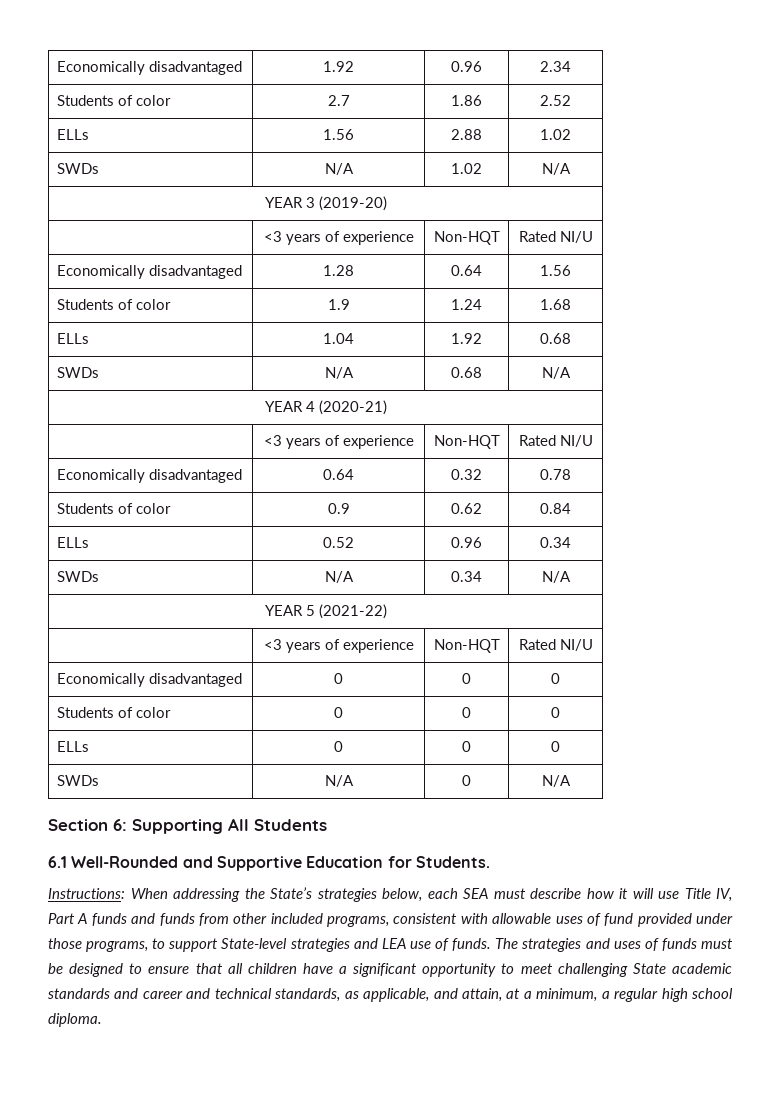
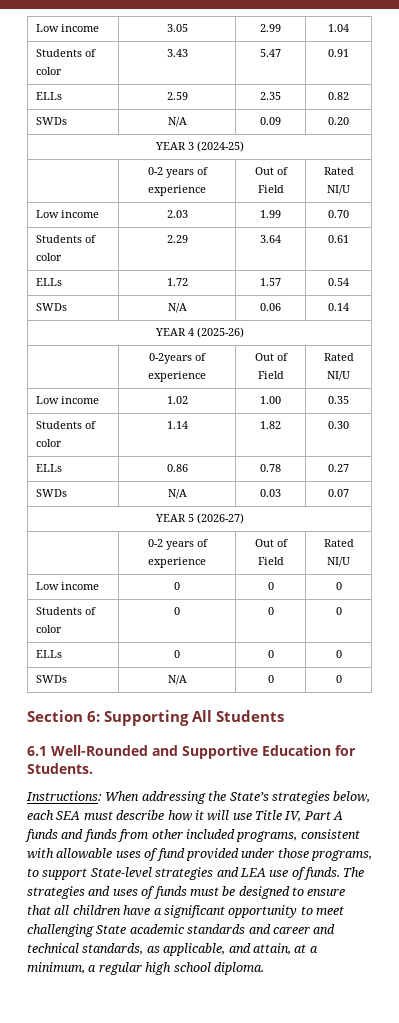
[56,61,242,75] [323,61,354,72] [451,61,482,72] [540,61,571,72] [56,95,171,106] [327,95,350,106] [451,95,482,106] [540,95,571,106] [56,129,89,140] [323,129,354,140] [451,129,482,140] [540,129,571,140] [56,163,99,174] [324,163,354,175] [451,163,482,174] [541,163,571,175] Economically disadvantaged | 1.92 | 0.96 | 2.34 // Students of color | 2.7 | 1.86 | 2.52 // ELLs | 1.56 | 2.88 | 1.02 // SWDs | N/A | 1.02 | N/A -> [35,24,99,32] [166,24,188,32] [260,24,281,32] [328,24,349,32] [35,49,96,57] [35,67,62,75] [166,49,188,57] [260,49,281,57] [328,49,349,57] [35,92,62,100] [166,92,188,100] [260,92,281,100] [328,92,349,100] [35,117,67,125] [167,117,187,127] [260,117,281,125] [328,117,349,125] Low income | 3.05 | 2.99 | 1.04 // Students of color | 3.43 | 5.47 | 0.91 // ELLs | 2.59 | 2.35 | 0.82 // SWDs | N/A | 0.09 | 0.20
[318,196,387,211] [263,231,414,245] [433,231,500,245] [518,231,593,243] [56,265,242,279] [323,265,354,276] [451,265,482,276] [540,265,571,276] [56,299,171,310] [327,299,350,310] [451,299,482,310] [540,299,571,310] [56,333,89,344] [323,333,354,344] [451,333,482,344] [540,333,571,344] [56,367,99,378] [324,367,354,379] [451,367,482,378] [541,367,571,379] (2019-20) // | <3 years of experience | Non-HQT | Rated NI/U // Economically disadvantaged | 1.28 | 0.64 | 1.56 // Students of color | 1.9 | 1.24 | 1.68 // ELLs | 1.04 | 1.92 | 0.68 // SWDs | N/A | 0.68 | N/A -> [196,141,244,152] [147,167,208,178] [148,185,206,196] [254,167,288,175] [257,185,284,193] [323,167,354,175] [327,185,350,195] [35,210,99,218] [166,210,188,218] [260,210,281,218] [328,210,349,218] [35,235,96,243] [35,253,62,261] [166,235,188,243] [260,235,281,243] [328,235,349,243] [35,278,62,286] [166,278,188,286] [260,278,281,286] [328,278,349,286] [35,303,67,311] [167,303,187,313] [260,303,281,311] [328,303,349,311] (2024-25) // | 0-2 years of experience | Out of Field | Rated NI/U // Low income | 2.03 | 1.99 | 0.70 // Students of color | 2.29 | 3.64 | 0.61 // ELLs | 1.72 | 1.57 | 0.54 // SWDs | N/A | 0.06 | 0.14
[318,400,387,415] [263,435,414,449] [433,435,500,449] [518,435,593,447] [56,469,242,483] [323,469,354,480] [451,469,482,480] [540,469,571,480] [56,503,171,514] [327,503,350,514] [451,503,482,514] [540,503,571,514] [56,537,89,548] [323,537,354,548] [451,537,482,548] [540,537,571,548] [56,571,99,582] [324,571,354,583] [451,571,482,582] [541,571,571,583] (2020-21) // | <3 years of experience | Non-HQT | Rated NI/U // Economically disadvantaged | 0.64 | 0.32 | 0.78 // Students of color | 0.9 | 0.62 | 0.84 // ELLs | 0.52 | 0.96 | 0.34 // SWDs | N/A | 0.34 | N/A -> [196,327,244,338] [149,353,206,364] [148,371,206,382] [254,353,288,361] [257,371,284,379] [323,353,354,361] [327,371,350,381] [35,396,99,404] [166,396,188,404] [260,396,281,404] [328,396,349,404] [35,421,96,429] [35,439,62,447] [166,421,188,429] [260,421,281,429] [328,421,349,429] [35,464,62,472] [166,464,188,472] [260,464,281,472] [328,464,349,472] [35,489,67,497] [167,489,187,499] [260,489,281,497] [328,489,349,497] (2025-26) // | 0-2years of experience | Out of Field | Rated NI/U // Low income | 1.02 | 1.00 | 0.35 // Students of color | 1.14 | 1.82 | 0.30 // ELLs | 0.86 | 0.78 | 0.27 // SWDs | N/A | 0.03 | 0.07
[318,604,387,619] [263,639,414,653] [433,639,500,653] [518,639,593,651] [56,673,242,687] (2021-22) // | <3 years of experience | Non-HQT | Rated NI/U // Economically disadvantaged -> [196,513,244,524] [147,539,208,550] [148,557,206,568] [254,539,288,547] [257,557,284,565] [323,539,354,547] [327,557,350,567] [35,582,99,590] (2026-27) // | 0-2 years of experience | Out of Field | Rated NI/U // Low income
[541,775,571,787] N/A -> [335,675,342,683] 0

